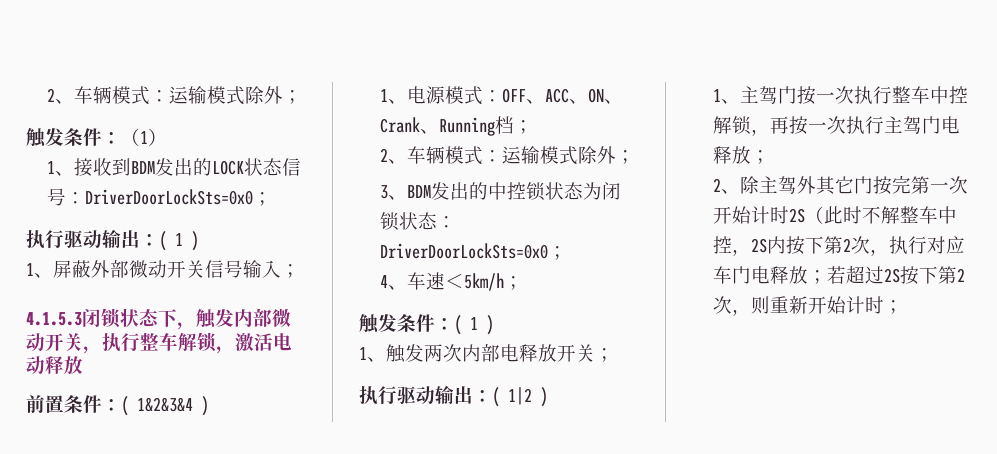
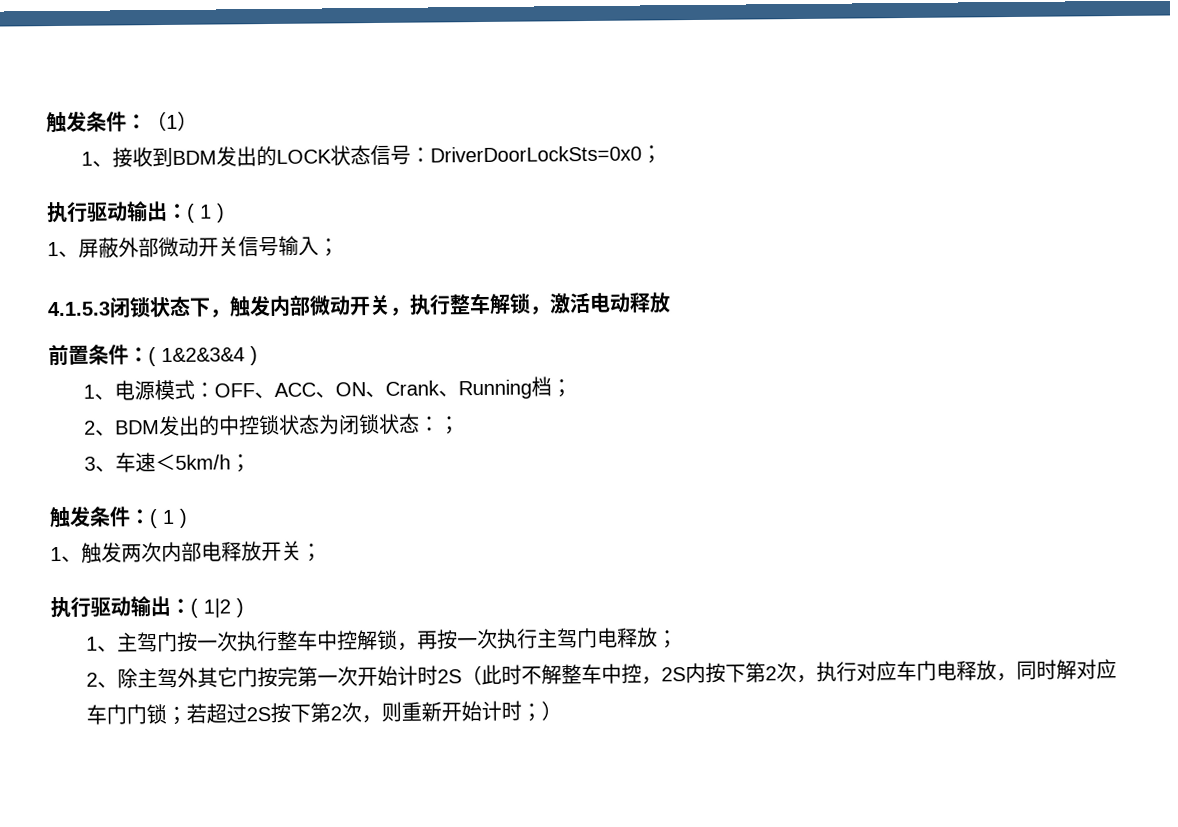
[47,86,303,105] 2、车辆模式：运输模式除外； // -> (46, 122) none
[407,146,636,165] [380,185,408,200] 车辆模式：运输模式除外； // 3、 -> (116, 432) none
[380,243,568,260] [380,275,389,288] DriverDoorLockSts=0x0； // 4 -> [438,416,460,435] [83,456,96,471] ； // 3
(809, 275) none -> [995,659,1117,682] [85,703,167,725] ，同时解对应车门门锁
(904, 307) none -> [540,700,562,721] ）

